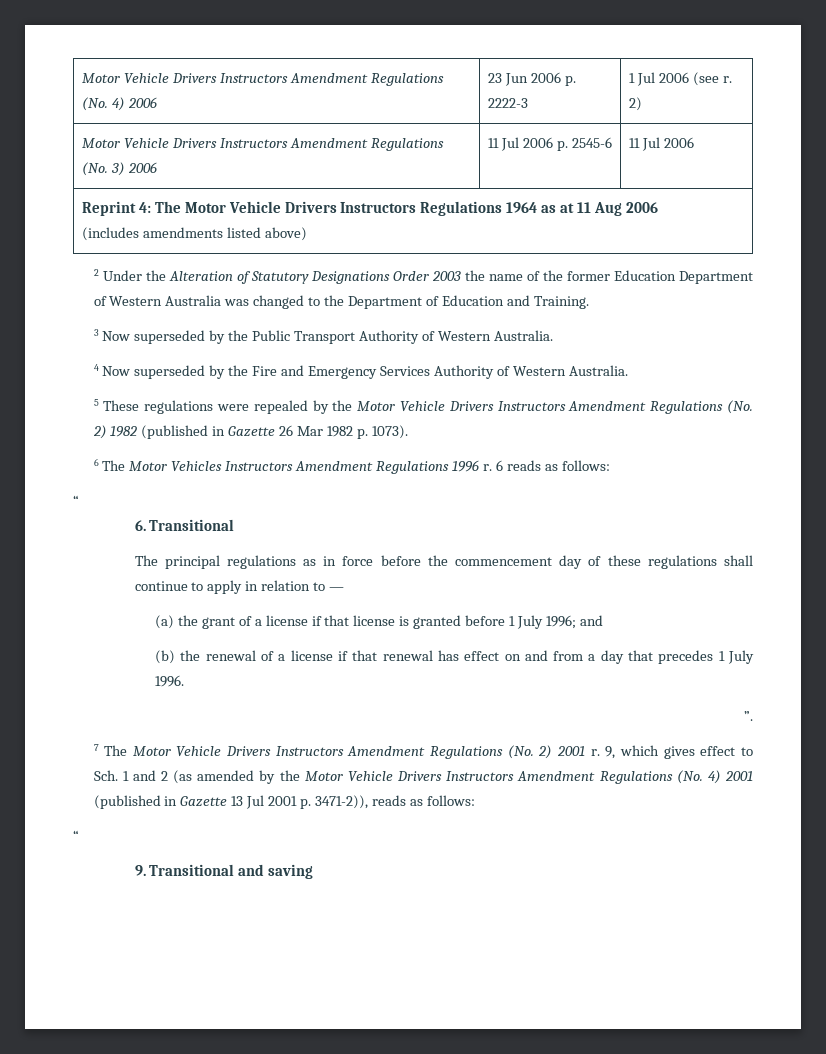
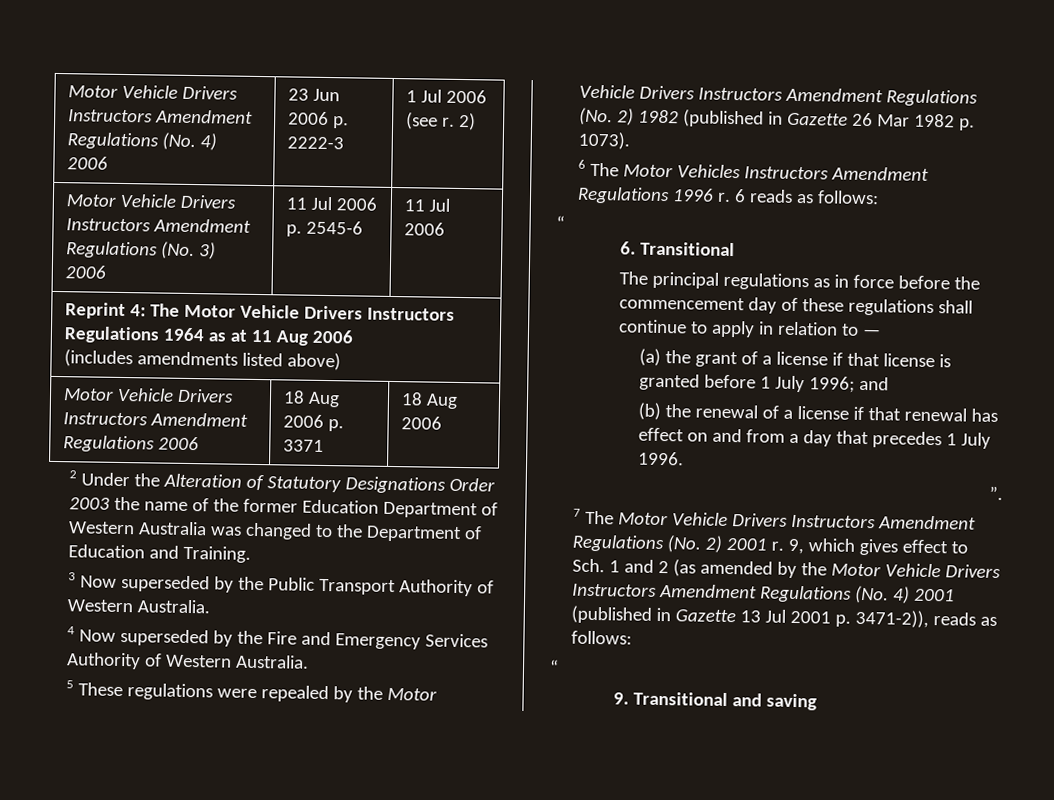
(307, 234) none -> [63,387,235,403] [63,412,249,427] [63,435,200,453] [283,390,341,408] [283,414,345,432] [283,439,325,452] [401,392,459,409] [401,416,443,430] // Motor Vehicle Drivers Instructors Amendment Regulations 2006 | 18 Aug 2006 p. 3371 | 18 Aug 2006

